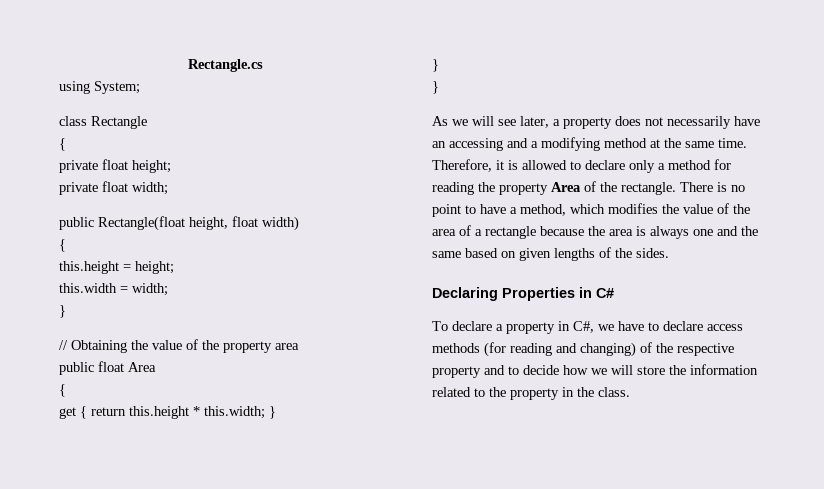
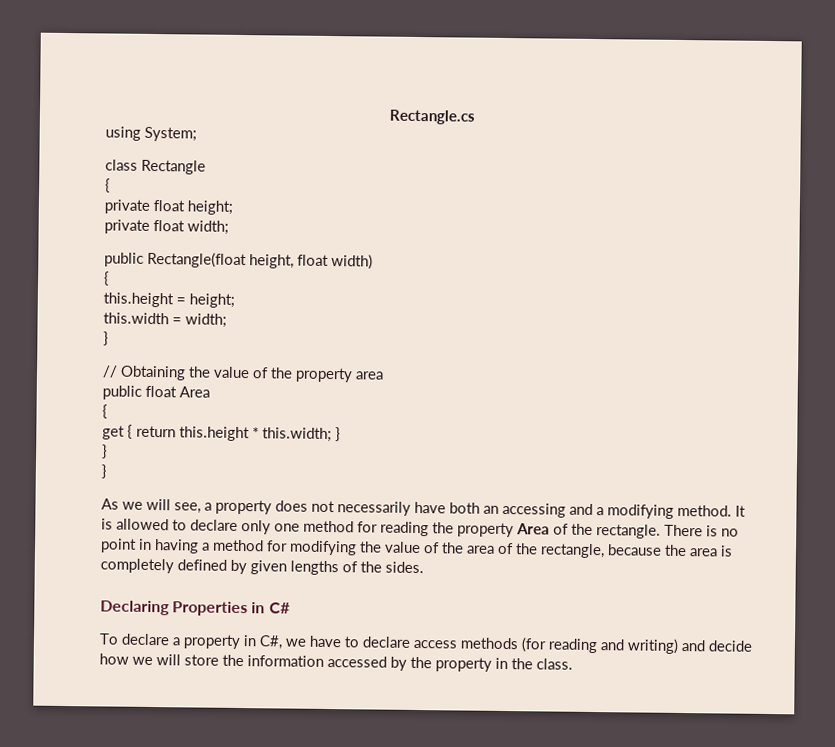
[498,116,549,128] see later, -> [174,502,201,514] see,
(760, 121) none -> [449,502,480,514] both
[604,138,747,148] [432,159,504,172] method at the same time. Therefore, it -> [677,504,746,517] method. It
[658,163,665,170] a -> [274,523,300,532] one
[465,203,658,216] to have a method, which modifies -> [138,538,357,556] in having a method for modifying
[475,226,536,239] a rectangle -> [515,543,605,559] the rectangle,
[650,226,758,239] [432,248,516,258] always one and the same based on -> [100,558,247,575] completely defined by
[580,342,734,357] [432,365,519,378] changing) of the respective property and to -> [627,638,705,654] writing) and
[432,387,485,397] related to -> [327,656,407,671] accessed by

